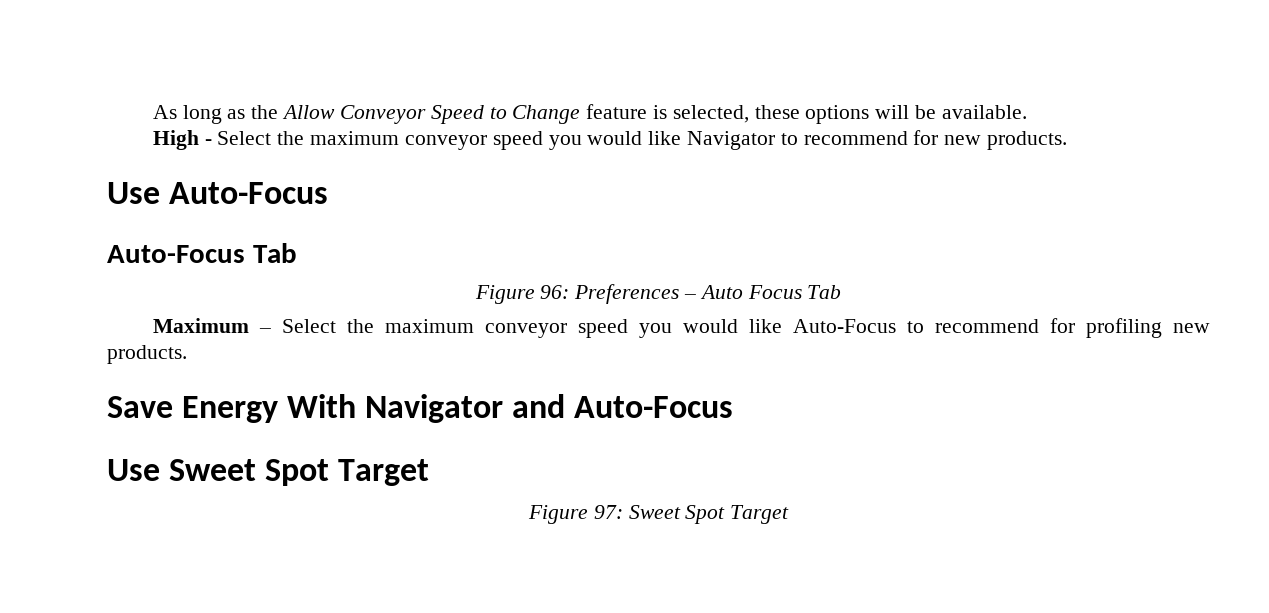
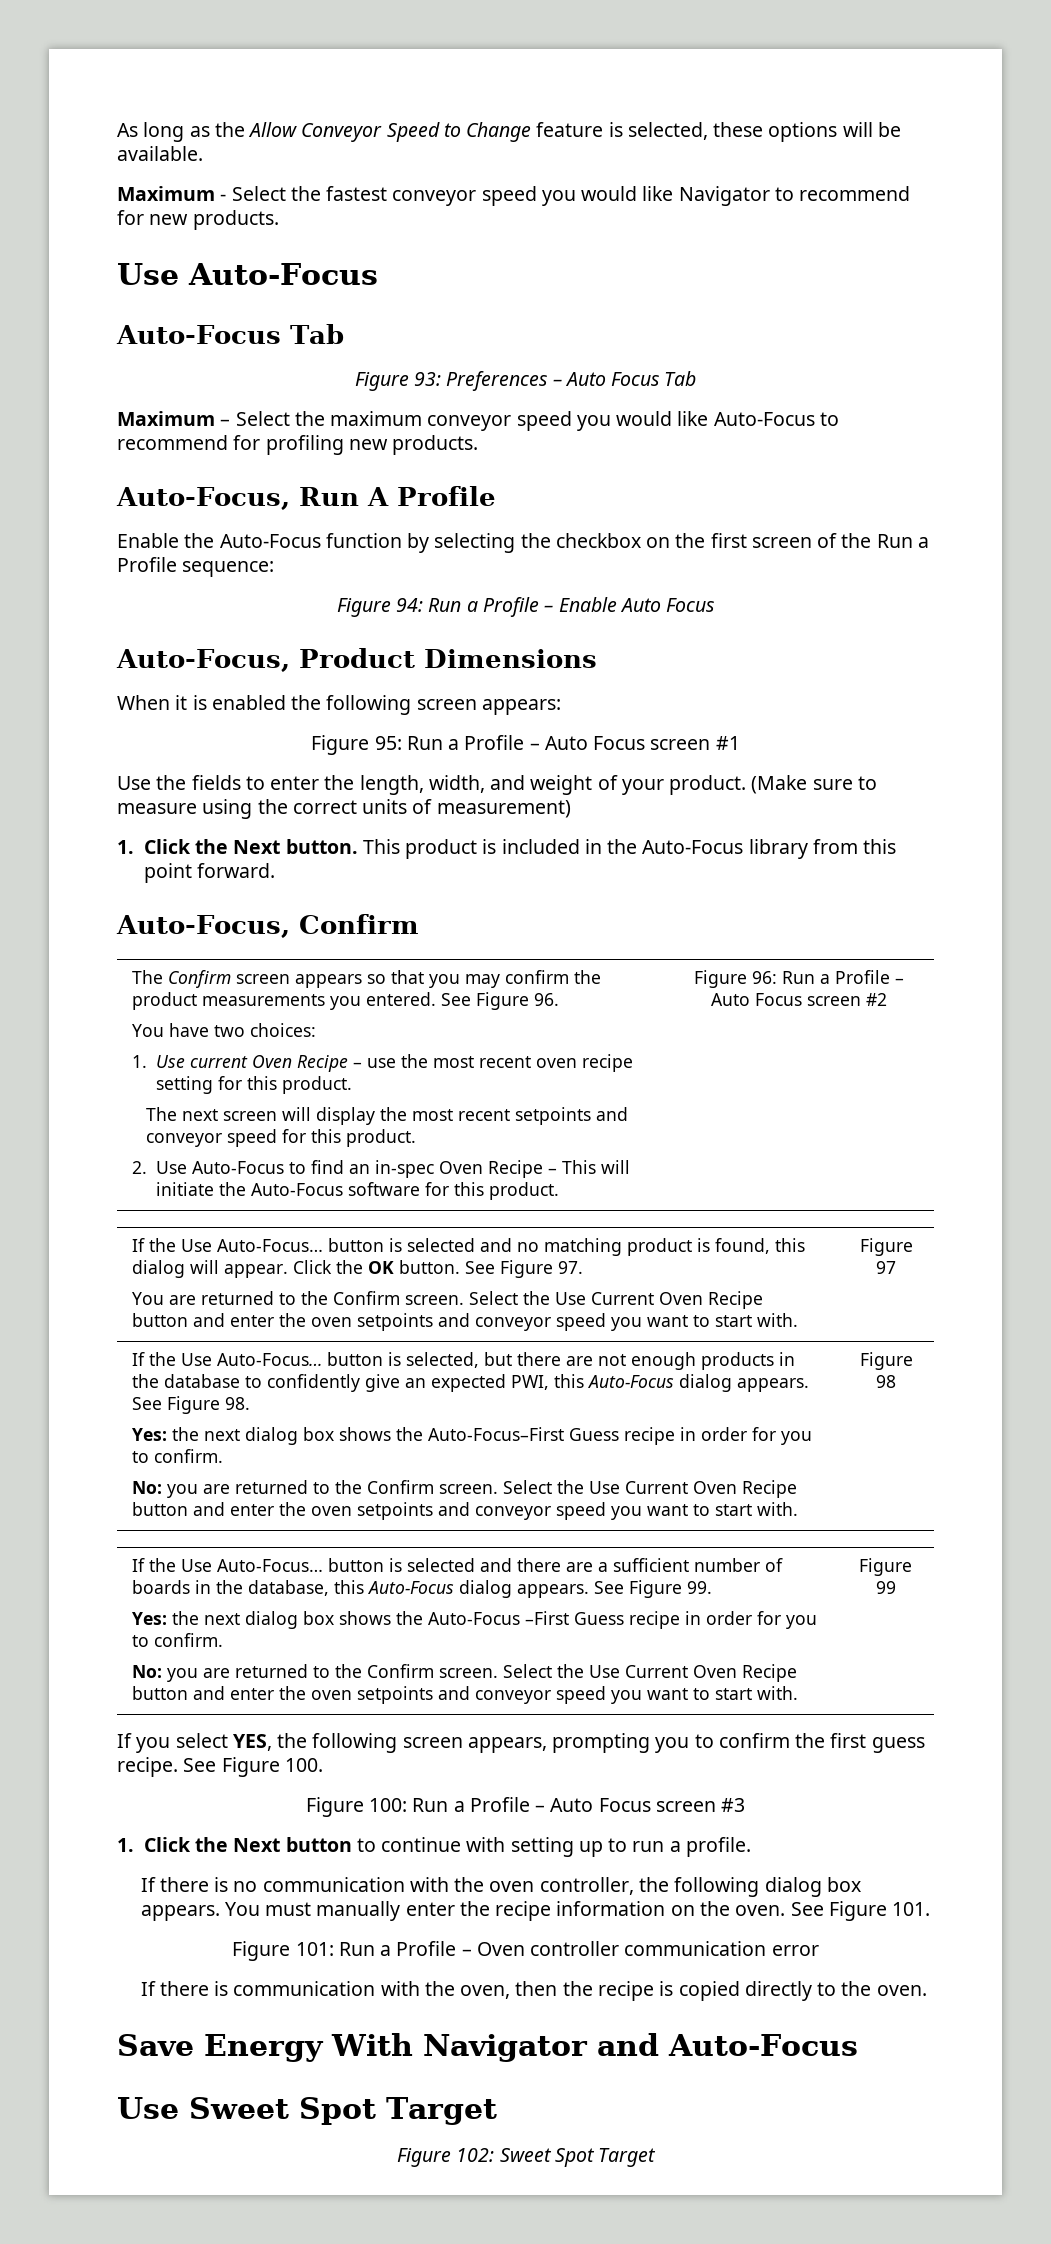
[152,130,400,150] High - Select the maximum -> [117,186,388,201] Maximum - Select the fastest
[540,285,570,299] 96: -> [413,372,441,386] 93:
(187, 354) none -> [116,486,496,510] [117,533,929,553] [117,557,275,577] [336,597,716,617] [116,648,597,672] [117,695,561,715] [311,735,740,755] [117,775,877,795] [117,799,571,819] [117,839,897,859] [143,863,276,883] [116,914,419,938] [132,970,602,988] [132,992,560,1010] [132,1023,317,1037] [132,1054,633,1072] [155,1076,352,1094] [146,1107,629,1125] [146,1129,417,1147] [132,1160,630,1178] [155,1182,559,1200] [693,970,904,988] [710,993,887,1006] [132,1238,806,1256] [132,1260,584,1278] [132,1291,764,1309] [132,1313,799,1331] [859,1238,913,1256] [876,1261,896,1274] [132,1352,796,1370] [132,1374,810,1392] [132,1396,251,1414] [132,1427,813,1445] [132,1449,224,1463] [132,1480,798,1498] [132,1502,799,1520] [859,1352,913,1370] [876,1375,896,1388] [132,1558,784,1572] [132,1580,713,1598] [132,1611,818,1629] [132,1633,224,1647] [132,1664,798,1682] [132,1686,799,1704] [859,1558,912,1576] [875,1581,896,1594] [117,1733,925,1753] [117,1757,323,1777] [305,1797,746,1817] [117,1837,751,1857] [140,1877,861,1897] [140,1901,931,1921] [232,1941,819,1961] [140,1981,927,2001] // Auto-Focus, Run A Profile // Enable the Auto-Focus function by selecting the checkbox on the first screen of the Run a Profile sequence: // Figure 94: Run a Profile – Enable Auto Focus // Auto-Focus, Product Dimensions // When it is enabled the following screen appears: // Figure 95: Run a Profile – Auto Focus screen #1 // Use the fields to enter the length, width, and weight of your product. (Make sure to measure using the correct units of measurement) // 1. Click the Next button. This product is included in the Auto-Focus library from this point forward. // Auto-Focus, Confirm // The Confirm screen appears so that you may confirm the product measurements you entered. See Figure 96. // You have two choices: // 1. Use current Oven Recipe – use the most recent oven recipe setting for this product. // The next screen will display the most recent setpoints and conveyor speed for this product. // 2. Use Auto-Focus to find an in-spec Oven Recipe – This will initiate the Auto-Focus software for this product. | Figure 96: Run a Profile – Auto Focus screen #2 // If the Use Auto-Focus… button is selected and no matching product is found, this dialog will appear. Click the OK button. See Figure 97. // You are returned to the Confirm screen. Select the Use Current Oven Recipe button and enter the oven setpoints and conveyor speed you want to start with. | Figure 97 // If the Use Auto-Focus… button is selected, but there are not enough products in the database to confidently give an expected PWI, this Auto-Focus dialog appears. See Figure 98. // Yes: the next dialog box shows the Auto-Focus–First Guess recipe in order for you to confirm. // No: you are returned to the Confirm screen. Select the Use Current Oven Recipe button and enter the oven setpoints and conveyor speed you want to start with. | Figure 98 // If the Use Auto-Focus… button is selected and there are a sufficient number of boards in the database, this Auto-Focus dialog appears. See Figure 99. // Yes: the next dialog box shows the Auto-Focus –First Guess recipe in order for you to confirm. // No: you are returned to the Confirm screen. Select the Use Current Oven Recipe button and enter the oven setpoints and conveyor speed you want to start with. | Figure 99 // If you select YES, the following screen appears, prompting you to confirm the first guess recipe. See Figure 100. // Figure 100: Run a Profile – Auto Focus screen #3 // 1. Click the Next button to continue with setting up to run a profile. // If there is no communication with the oven controller, the following dialog box appears. You must manually enter the recipe information on the oven. See Figure 101. // Figure 101: Run a Profile – Oven controller communication error // If there is communication with the oven, then the recipe is copied directly to the oven.
[593,505,623,519] 97: -> [456,2148,495,2162] 102:

